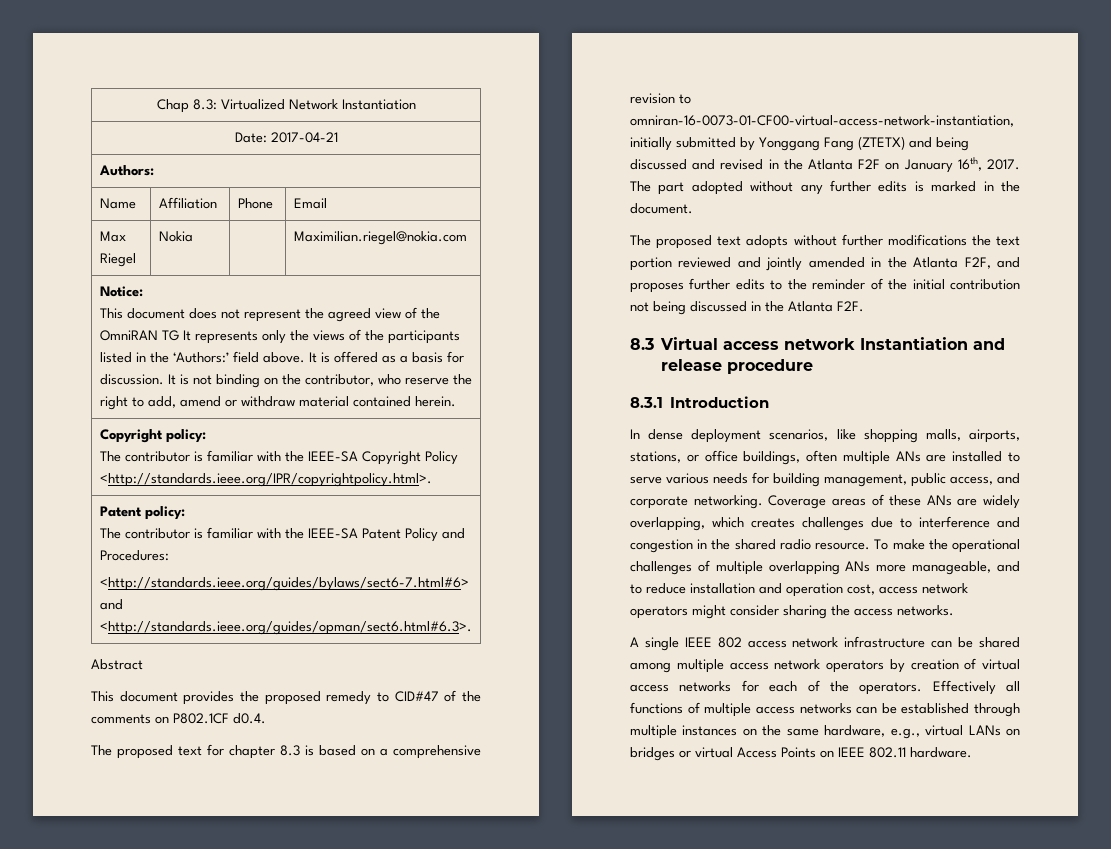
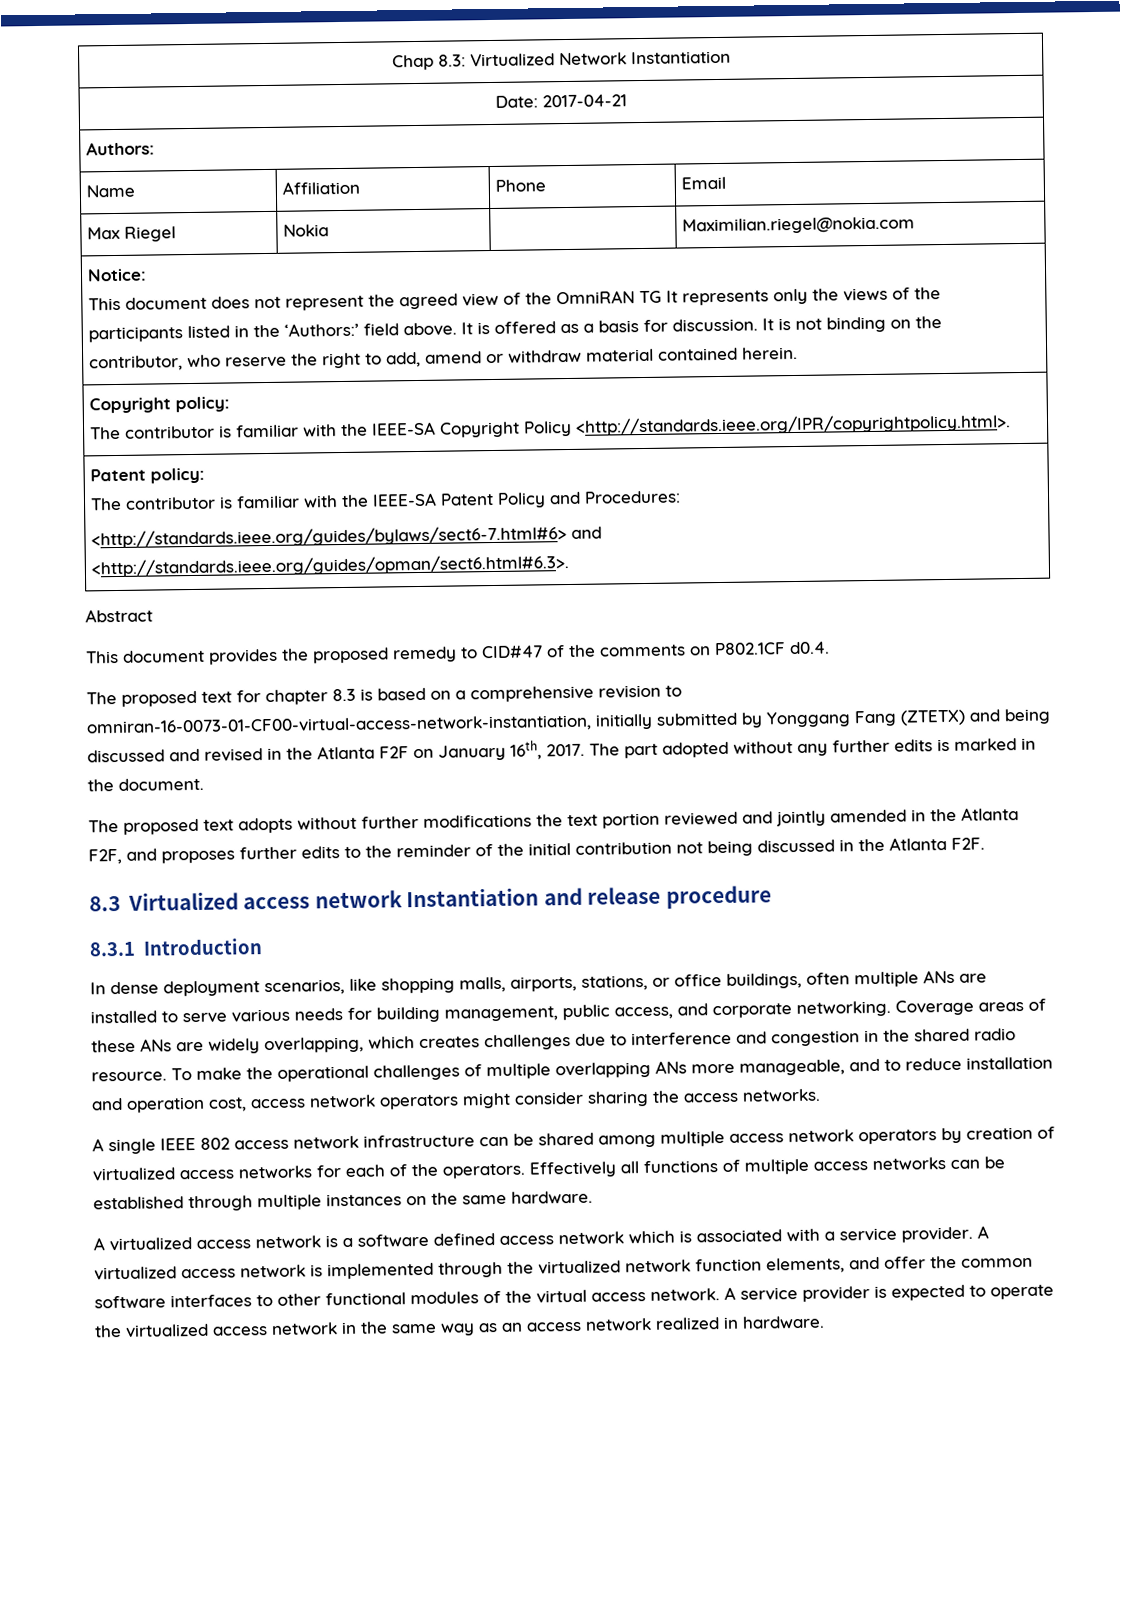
[660,337,719,350] Virtual -> [127,891,239,911] Virtualized
[982,659,1020,670] virtual -> [92,1167,176,1182] virtualized
[824,725,1020,739] [630,747,906,761] hardware, e.g., virtual LANs on bridges or virtual Access Points on IEEE 802.11 -> [511,1190,593,1204] [93,1225,989,1252] [94,1255,1033,1281] [94,1284,1054,1309] [94,1316,739,1338] hardware. // A virtualized access network is a software defined access network which is associated with a service provider. A virtualized access network is implemented through the virtualized network function elements, and offer the common software interfaces to other functional modules of the virtual access network. A service provider is expected to operate the virtualized access network in the same way as an access network realized in

